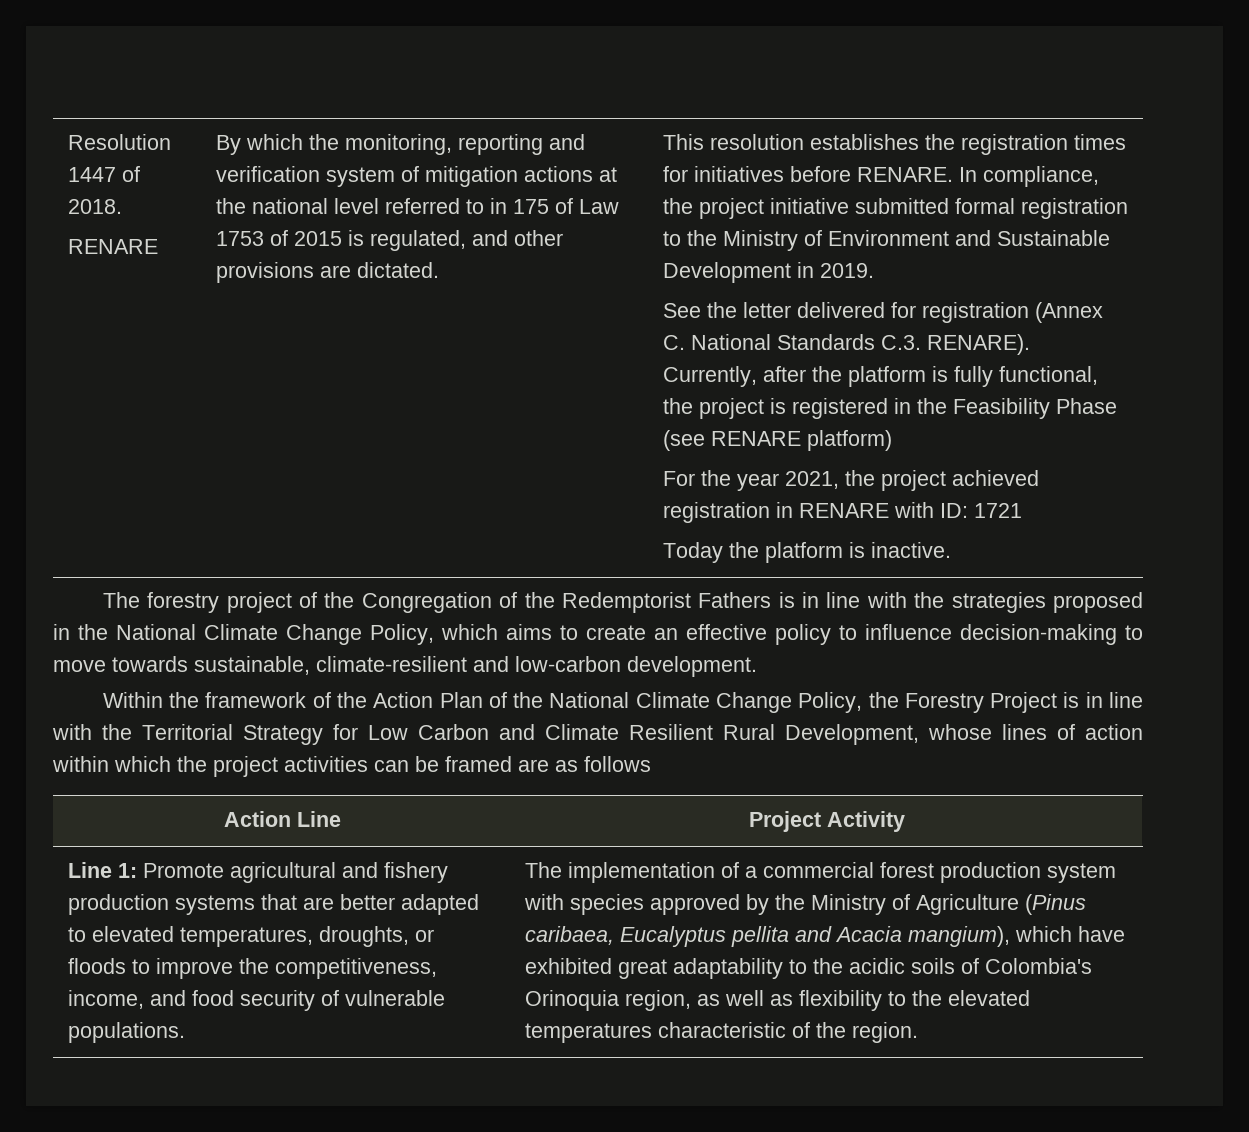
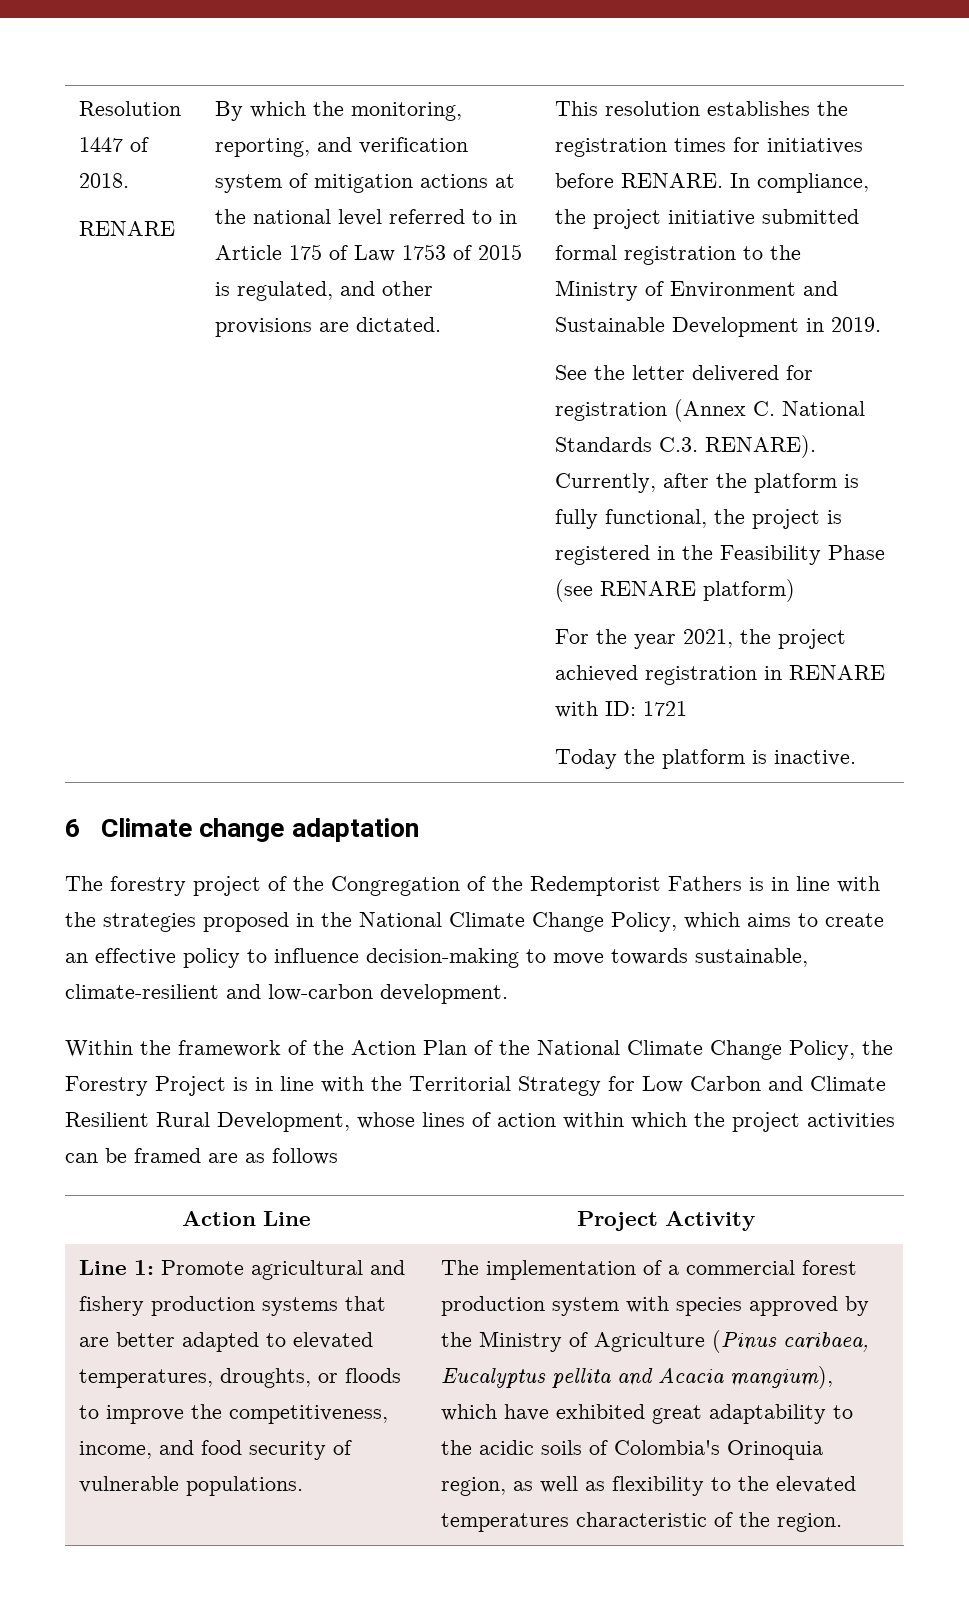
[457,134,543,155] reporting -> [215,138,311,157] reporting,
(507, 206) none -> [215,245,283,260] Article
(951, 550) none -> [65,818,419,842] // 6 Climate change adaptation

